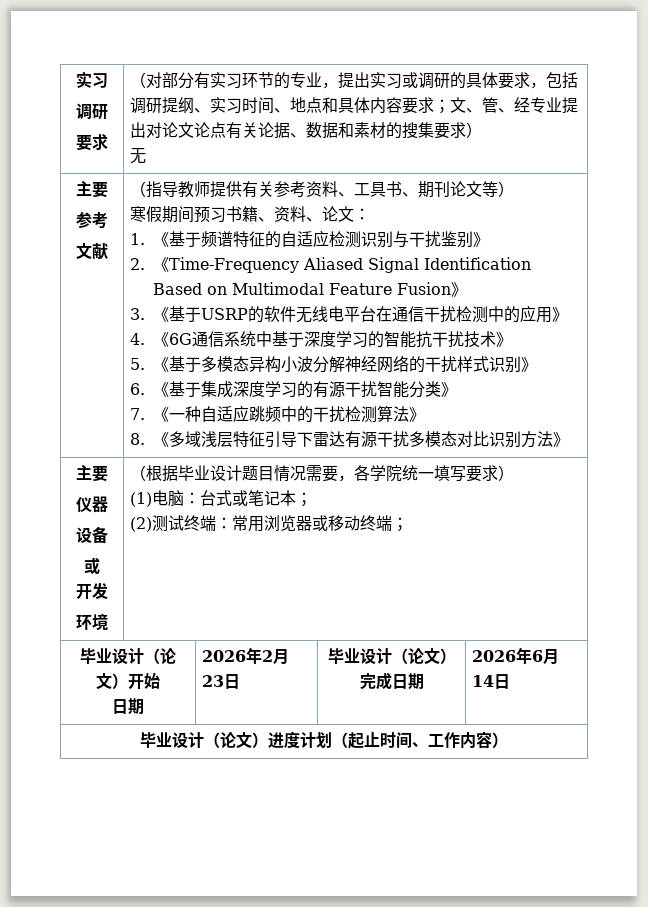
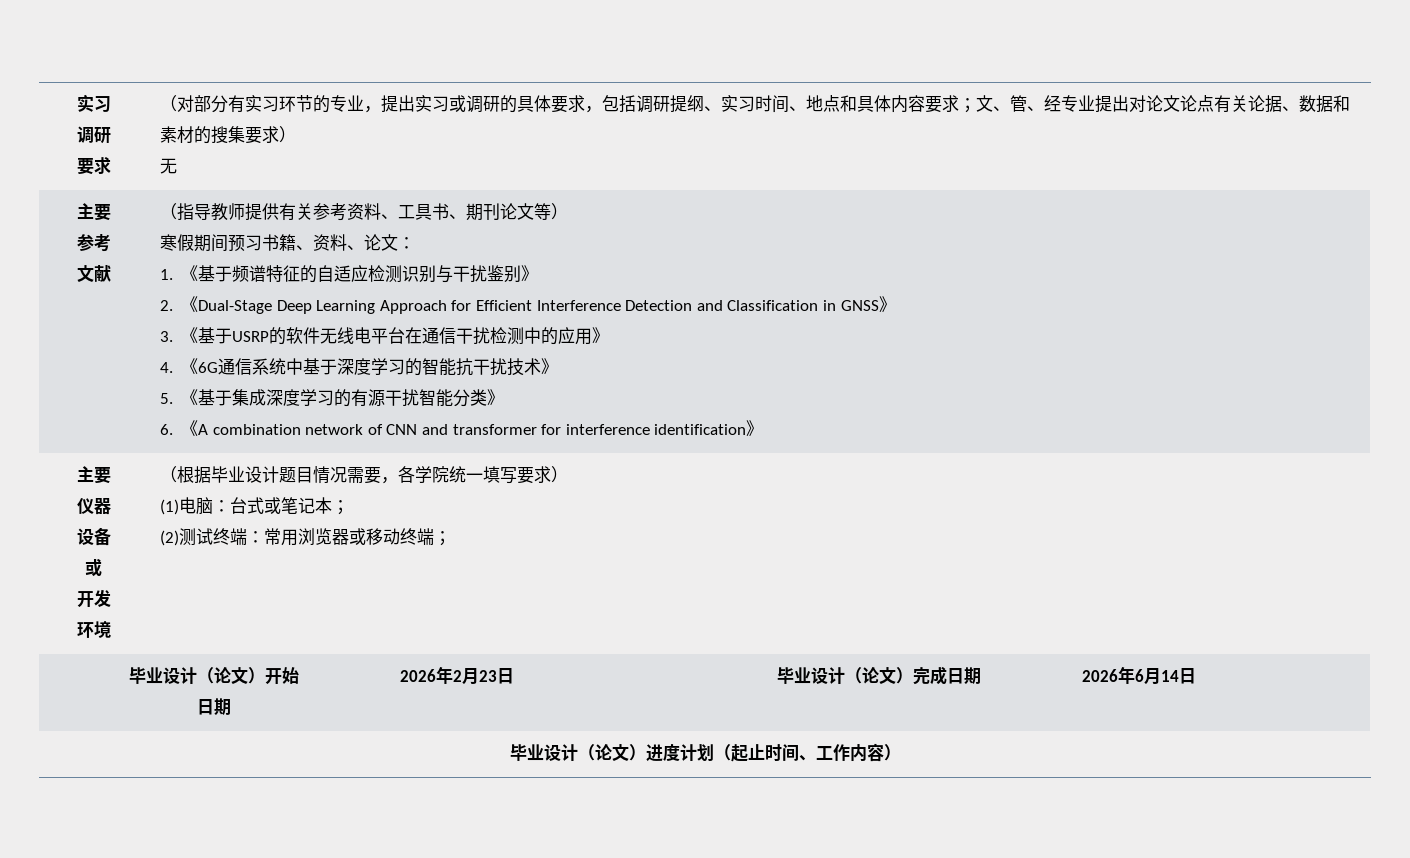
[169,257,532,273] [153,282,452,295] Time-Frequency Aliased Signal Identification Based on Multimodal Feature Fusion -> [198,300,879,314] Dual-Stage Deep Learning Approach for Efficient Interference Detection and Classification in GNSS
[201,355,538,373] [130,381,202,397] 多模态异构小波分解神经网络的干扰样式识别》 // 6.《基于 -> (233, 398) none
[130,405,426,423] [130,431,554,448] 7.《一种自适应跳频中的干扰检测算法》 // 8.《多域浅层特征引导下雷达有源干扰多模态对比识别方法 -> [159,420,747,436] 6.《A combination network of CNN and transformer for interference identification

